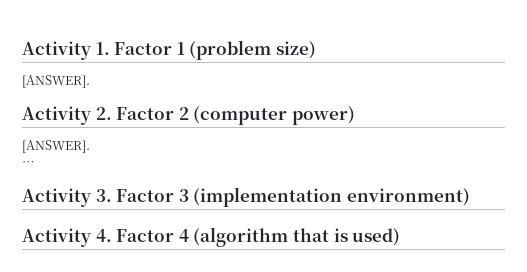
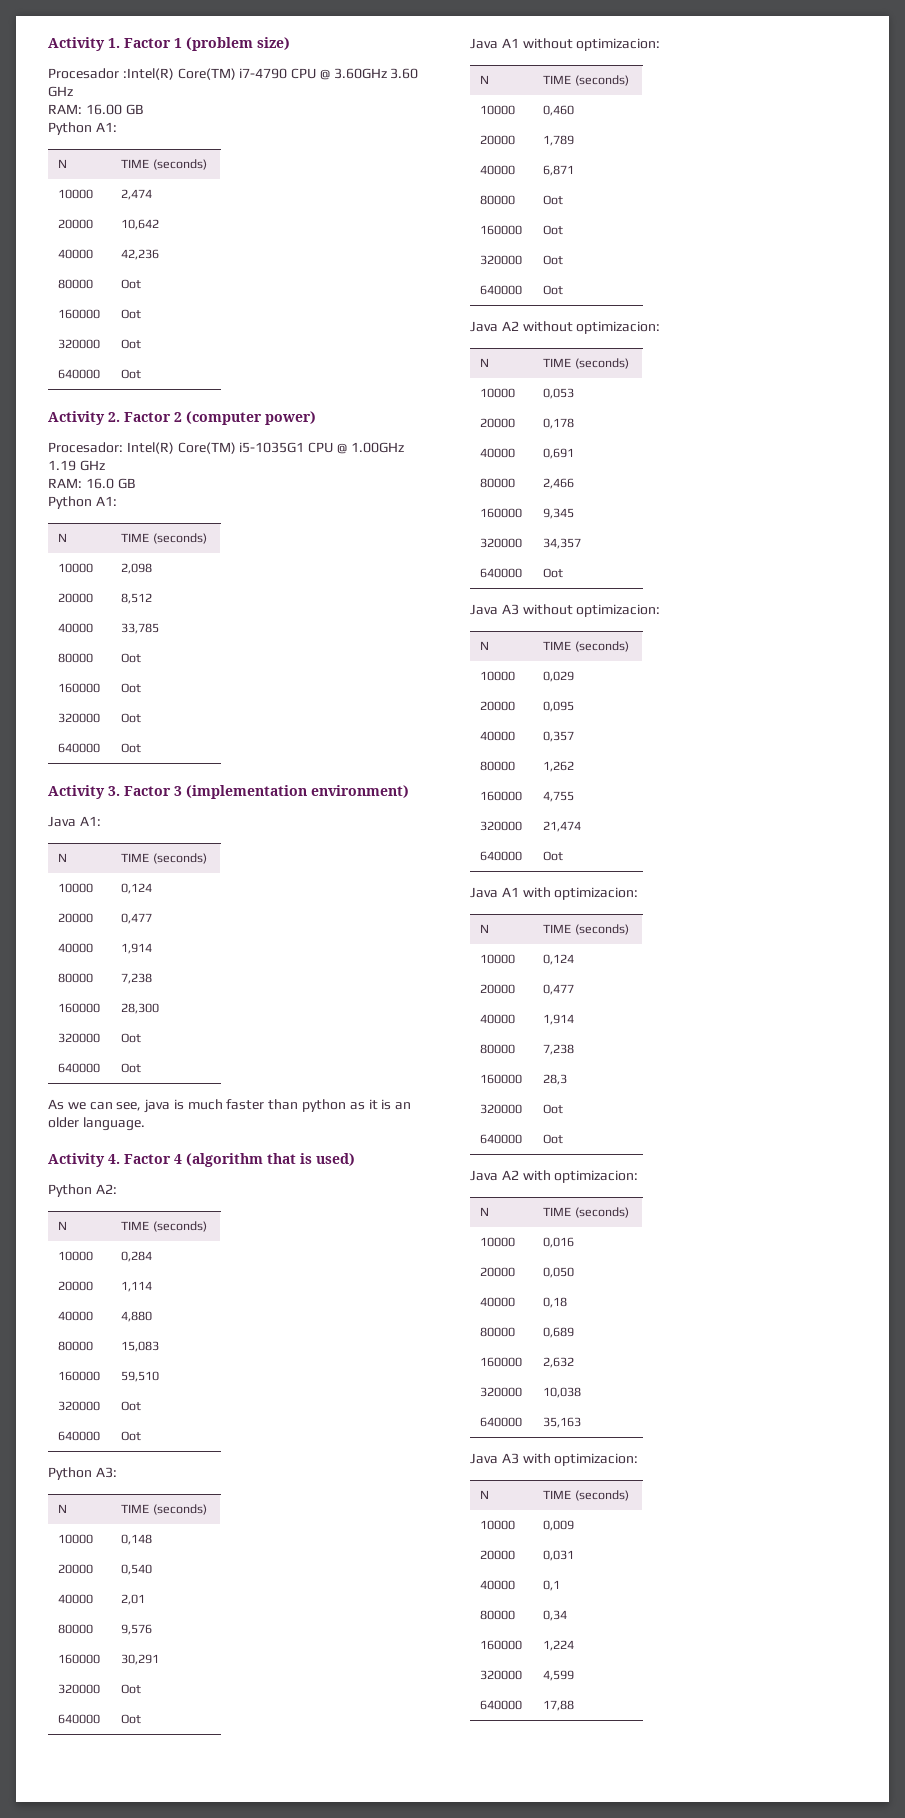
[22,75,90,88] [ANSWER]. -> [48,68,419,80] [48,86,73,97] [48,104,144,115] [48,122,117,135] [58,159,68,168] [121,159,207,170] [58,189,94,199] [121,189,153,200] [58,219,94,229] [121,219,160,230] [58,249,94,259] [121,249,160,260] [58,279,94,289] [121,279,142,289] [58,309,101,319] [121,309,142,319] [58,339,101,349] [121,339,142,349] [58,369,101,379] [121,369,142,379] Procesador :Intel(R) Core(TM) i7-4790 CPU @ 3.60GHz 3.60 GHz // RAM: 16.00 GB // Python A1: // N | TIME (seconds) // 10000 | 2,474 // 20000 | 10,642 // 40000 | 42,236 // 80000 | Oot // 160000 | Oot // 320000 | Oot // 640000 | Oot
[22,140,90,153] [22,161,35,167] [ANSWER]. // … -> [48,442,404,454] [48,460,105,471] [48,478,136,489] [48,496,117,509] [58,533,68,542] [121,533,207,544] [58,563,94,573] [121,563,153,574] [58,593,94,603] [121,593,153,604] [58,623,94,633] [121,623,160,634] [58,653,94,663] [121,653,142,663] [58,683,101,693] [121,683,142,693] [58,713,101,723] [121,713,142,723] [58,743,101,753] [121,743,142,753] Procesador: Intel(R) Core(TM) i5-1035G1 CPU @ 1.00GHz 1.19 GHz // RAM: 16.0 GB // Python A1: // N | TIME (seconds) // 10000 | 2,098 // 20000 | 8,512 // 40000 | 33,785 // 80000 | Oot // 160000 | Oot // 320000 | Oot // 640000 | Oot
(470, 197) none -> [48,816,101,827] [58,853,68,862] [121,853,207,864] [58,883,94,893] [121,883,153,894] [58,913,94,923] [121,913,153,924] [58,943,94,953] [121,943,153,954] [58,973,94,983] [121,973,153,984] [58,1003,101,1013] [121,1003,160,1014] [58,1033,101,1043] [121,1033,142,1043] [58,1063,101,1073] [121,1063,142,1073] [48,1099,412,1113] [48,1117,145,1131] // Java A1: // N | TIME (seconds) // 10000 | 0,124 // 20000 | 0,477 // 40000 | 1,914 // 80000 | 7,238 // 160000 | 28,300 // 320000 | Oot // 640000 | Oot // As we can see, java is much faster than python as it is an older language.
(401, 237) none -> [48,1184,117,1197] [58,1221,68,1230] [121,1221,207,1232] [58,1251,94,1261] [121,1251,153,1262] [58,1281,94,1291] [121,1281,153,1292] [58,1311,94,1321] [121,1311,153,1322] [58,1341,94,1351] [121,1341,160,1352] [58,1371,101,1381] [121,1371,160,1382] [58,1401,101,1411] [121,1401,142,1411] [58,1431,101,1441] [121,1431,142,1441] [48,1467,117,1480] [58,1504,68,1513] [121,1504,207,1515] [58,1534,94,1544] [121,1534,153,1545] [58,1564,94,1574] [121,1564,153,1575] [58,1594,94,1604] [121,1594,146,1605] [58,1624,94,1634] [121,1624,153,1635] [58,1654,101,1664] [121,1654,160,1665] [58,1684,101,1694] [121,1684,142,1694] [58,1714,101,1724] [121,1714,142,1724] [470,38,661,51] [480,75,490,84] [543,75,629,86] [480,105,516,115] [543,105,575,116] [480,135,516,145] [543,135,575,146] [480,165,516,175] [543,165,575,176] [480,195,516,205] [543,195,564,205] [480,225,523,235] [543,225,564,235] [480,255,523,265] [543,255,564,265] [480,285,523,295] [543,285,564,295] [470,321,661,334] [480,358,490,367] [543,358,629,369] [480,388,516,398] [543,388,575,399] [480,418,516,428] [543,418,575,429] [480,448,516,458] [543,448,575,459] [480,478,516,488] [543,478,575,489] [480,508,523,518] [543,508,575,519] [480,538,523,548] [543,538,582,549] [480,568,523,578] [543,568,564,578] [470,604,661,617] [480,641,490,650] [543,641,629,652] [480,671,516,681] [543,671,575,682] [480,701,516,711] [543,701,575,712] [480,731,516,741] [543,731,575,742] [480,761,516,771] [543,761,575,772] [480,791,523,801] [543,791,575,802] [480,821,523,831] [543,821,582,832] [480,851,523,861] [543,851,564,861] [470,887,639,900] [480,924,490,933] [543,924,629,935] [480,954,516,964] [543,954,575,965] [480,984,516,994] [543,984,575,995] [480,1014,516,1024] [543,1014,575,1025] [480,1044,516,1054] [543,1044,575,1055] [480,1074,523,1084] [543,1074,568,1085] [480,1104,523,1114] [543,1104,564,1114] [480,1134,523,1144] [543,1134,564,1144] [470,1170,639,1183] [480,1207,490,1216] [543,1207,629,1218] [480,1237,516,1247] [543,1237,575,1248] [480,1267,516,1277] [543,1267,575,1278] [480,1297,516,1307] [543,1297,568,1308] [480,1327,516,1337] [543,1327,575,1338] [480,1357,523,1367] [543,1357,575,1368] [480,1387,523,1397] [543,1387,582,1398] [480,1417,523,1427] [543,1417,582,1428] [470,1453,639,1466] [480,1490,490,1499] [543,1490,629,1501] [480,1520,516,1530] [543,1520,575,1531] [480,1550,516,1560] [543,1550,575,1561] [480,1580,516,1590] [543,1580,561,1591] [480,1610,516,1620] [543,1610,568,1621] [480,1640,523,1650] [543,1640,575,1651] [480,1670,523,1680] [543,1670,575,1681] [480,1700,523,1710] [543,1700,575,1711] // Python A2: // N | TIME (seconds) // 10000 | 0,284 // 20000 | 1,114 // 40000 | 4,880 // 80000 | 15,083 // 160000 | 59,510 // 320000 | Oot // 640000 | Oot // Python A3: // N | TIME (seconds) // 10000 | 0,148 // 20000 | 0,540 // 40000 | 2,01 // 80000 | 9,576 // 160000 | 30,291 // 320000 | Oot // 640000 | Oot // Java A1 without optimizacion: // N | TIME (seconds) // 10000 | 0,460 // 20000 | 1,789 // 40000 | 6,871 // 80000 | Oot // 160000 | Oot // 320000 | Oot // 640000 | Oot // Java A2 without optimizacion: // N | TIME (seconds) // 10000 | 0,053 // 20000 | 0,178 // 40000 | 0,691 // 80000 | 2,466 // 160000 | 9,345 // 320000 | 34,357 // 640000 | Oot // Java A3 without optimizacion: // N | TIME (seconds) // 10000 | 0,029 // 20000 | 0,095 // 40000 | 0,357 // 80000 | 1,262 // 160000 | 4,755 // 320000 | 21,474 // 640000 | Oot // Java A1 with optimizacion: // N | TIME (seconds) // 10000 | 0,124 // 20000 | 0,477 // 40000 | 1,914 // 80000 | 7,238 // 160000 | 28,3 // 320000 | Oot // 640000 | Oot // Java A2 with optimizacion: // N | TIME (seconds) // 10000 | 0,016 // 20000 | 0,050 // 40000 | 0,18 // 80000 | 0,689 // 160000 | 2,632 // 320000 | 10,038 // 640000 | 35,163 // Java A3 with optimizacion: // N | TIME (seconds) // 10000 | 0,009 // 20000 | 0,031 // 40000 | 0,1 // 80000 | 0,34 // 160000 | 1,224 // 320000 | 4,599 // 640000 | 17,88

